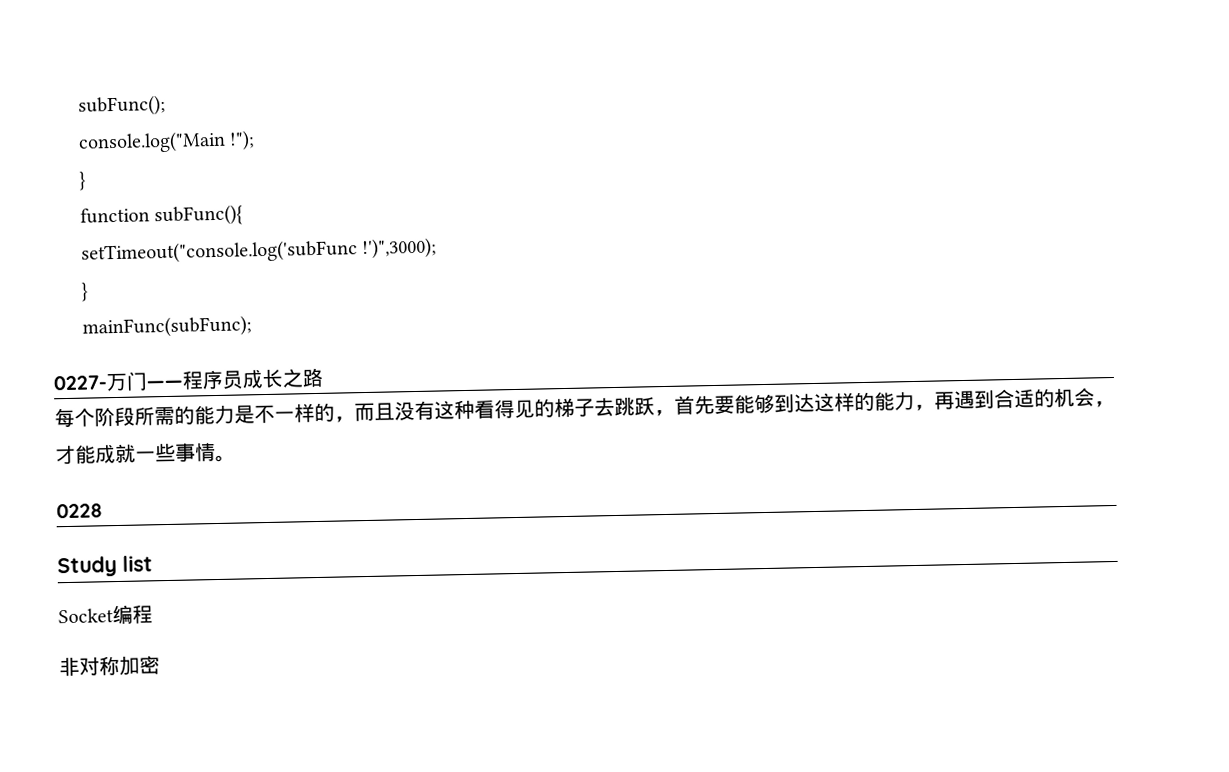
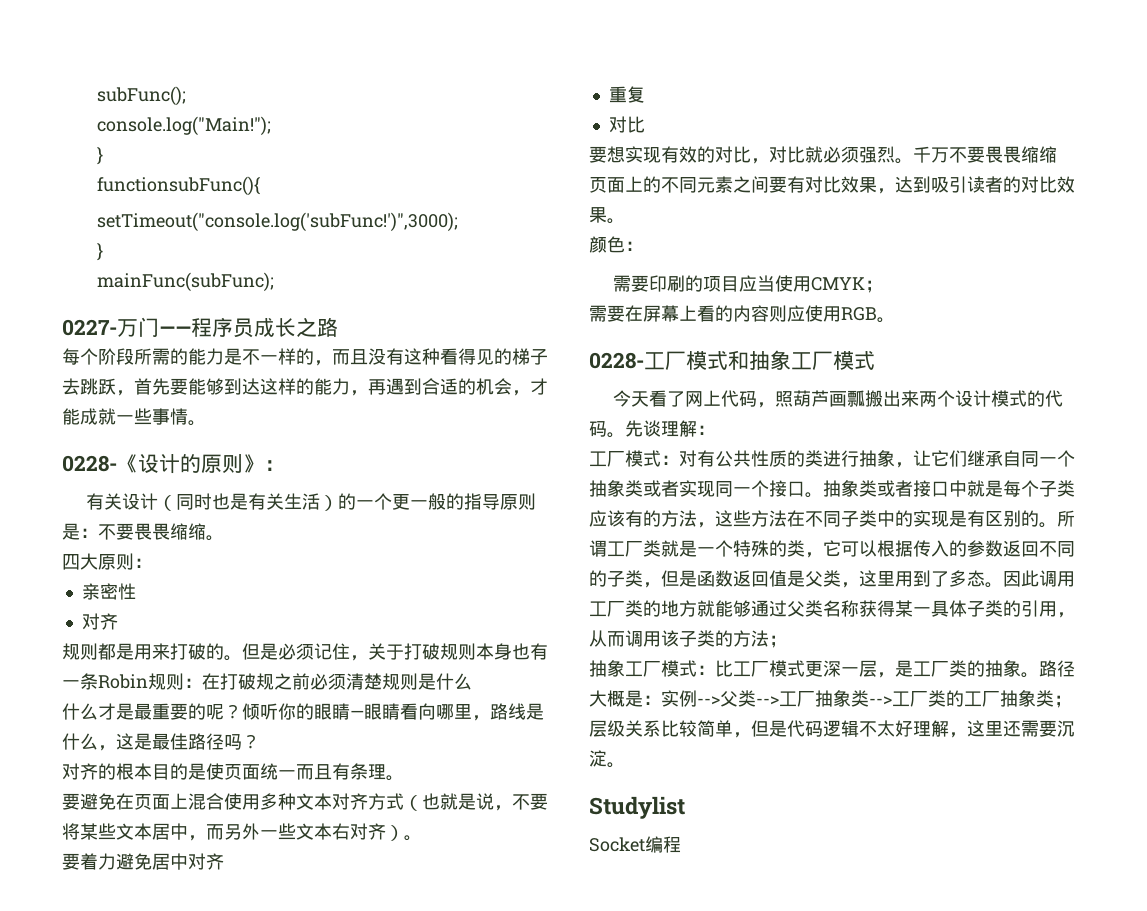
[77,130,256,154] [78,171,86,191] [79,204,244,227] [80,237,438,265] console.log("Main !"); // } // function subFunc(){ // setTimeout("console.log('subFunc !')",3000); -> [97,116,272,136] [97,146,104,165] [97,176,261,196] [97,212,459,232] console.log("Main!"); // } // functionsubFunc(){ // setTimeout("console.log('subFunc!')",3000);
[56,503,103,519] [57,555,153,578] 0228 // Study list -> [62,454,285,474] [85,493,536,511] [62,523,224,541] [62,553,152,570] [81,583,136,600] [81,613,118,630] [62,643,548,661] [62,673,472,690] [62,703,544,721] [62,733,260,751] [62,763,404,781] [62,793,548,811] [62,823,422,841] [62,853,224,870] [608,86,645,103] [608,116,645,133] [589,146,1057,164] [589,176,1075,194] [589,207,625,224] [589,236,643,253] [612,275,883,293] [589,305,895,323] [589,350,875,370] [612,390,1063,408] [589,420,715,438] [589,450,1075,468] [589,480,1075,498] [589,510,1075,528] [589,540,1075,558] [589,570,1075,588] [589,600,1075,618] [589,630,787,648] [589,660,1075,678] [589,690,1072,708] [589,720,1075,738] [589,750,625,768] [589,796,685,819] 0228-《设计的原则》： // 有关设计（同时也是有关生活）的一个更一般的指导原则是：不要畏畏缩缩。 // 四大原则： // 亲密性 // 对齐 // 规则都是用来打破的。但是必须记住，关于打破规则本身也有一条Robin规则：在打破规之前必须清楚规则是什么 // 什么才是最重要的呢？倾听你的眼睛—眼睛看向哪里，路线是什么，这是最佳路径吗？ // 对齐的根本目的是使页面统一而且有条理。 // 要避免在页面上混合使用多种文本对齐方式（也就是说，不要将某些文本居中，而另外一些文本右对齐）。 // 要着力避免居中对齐 // 重复 // 对比 // 要想实现有效的对比，对比就必须强烈。千万不要畏畏缩缩 // 页面上的不同元素之间要有对比效果，达到吸引读者的对比效果。 // 颜色： // 需要印刷的项目应当使用CMYK； // 需要在屏幕上看的内容则应使用RGB。 // 0228-工厂模式和抽象工厂模式 // 今天看了网上代码，照葫芦画瓢搬出来两个设计模式的代码。先谈理解： // 工厂模式：对有公共性质的类进行抽象，让它们继承自同一个抽象类或者实现同一个接口。抽象类或者接口中就是每个子类应该有的方法，这些方法在不同子类中的实现是有区别的。所谓工厂类就是一个特殊的类，它可以根据传入的参数返回不同的子类，但是函数返回值是父类，这里用到了多态。因此调用工厂类的地方就能够通过父类名称获得某一具体子类的引用，从而调用该子类的方法； // 抽象工厂模式：比工厂模式更深一层，是工厂类的抽象。路径大概是：实例-->父类-->工厂抽象类-->工厂类的工厂抽象类；层级关系比较简单，但是代码逻辑不太好理解，这里还需要沉淀。 // Studylist
[59,655,160,677] // 非对称加密 -> (681, 844) none

